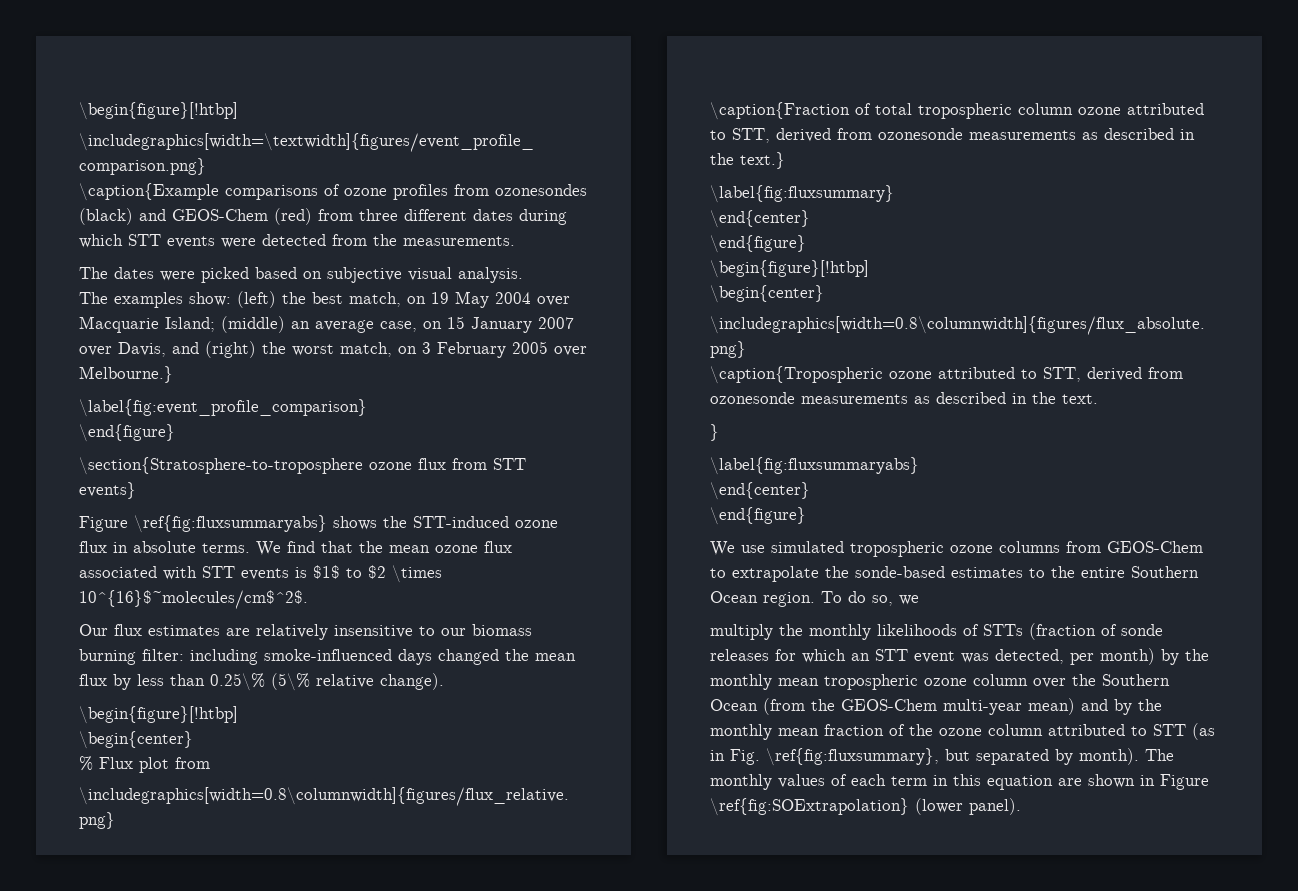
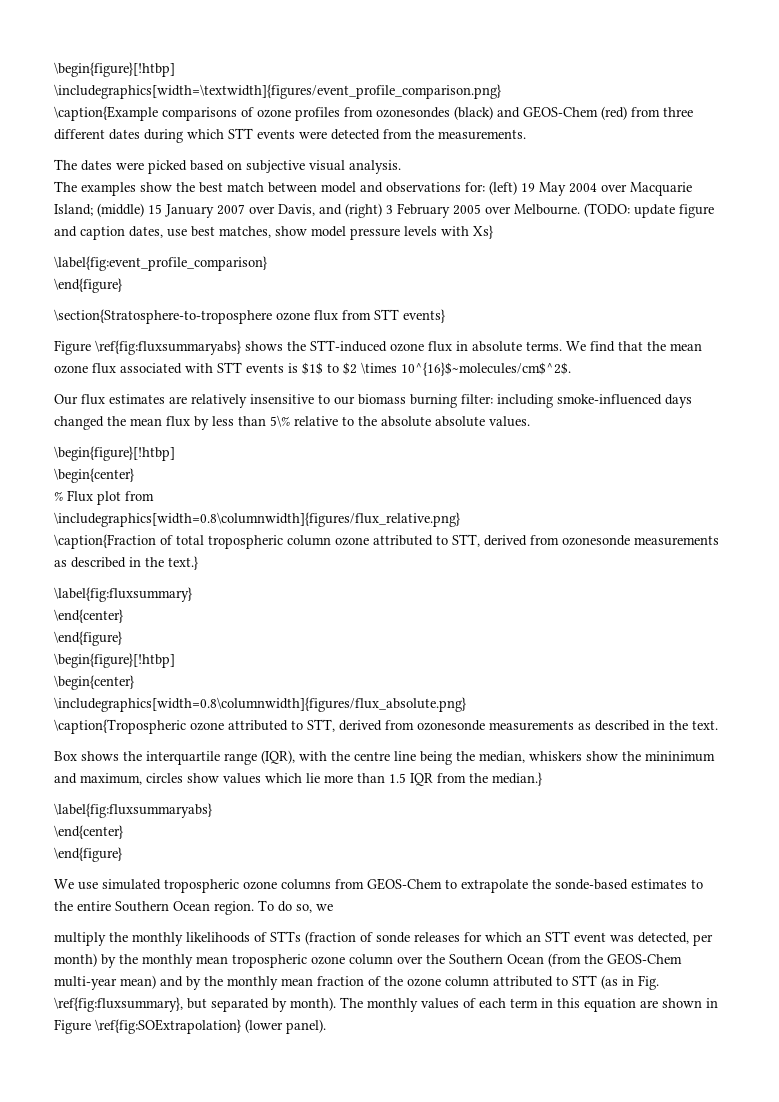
[189,291,426,308] show: (left) the best match, on -> [140,181,517,195] show the best match between model and observations for: (left)
[291,320,442,333] an average case, on -> (144, 210) none
[262,341,587,358] [79,366,173,383] the worst match, on 3 February 2005 over Melbourne.} -> [386,203,714,218] [54,225,493,240] 3 February 2005 over Melbourne. (TODO: update figure and caption dates, use best matches, show model pressure levels with Xs}
[210,673,444,691] 0.25\% (5\% relative change). -> [270,415,530,427] 5\% relative to the absolute absolute values.
[710,424,719,441] } -> [54,750,715,765] [54,772,542,786] Box shows the interquartile range (IQR), with the centre line being the median, whiskers show the mininimum and maximum, circles show values which lie more than 1.5 IQR from the median.}

